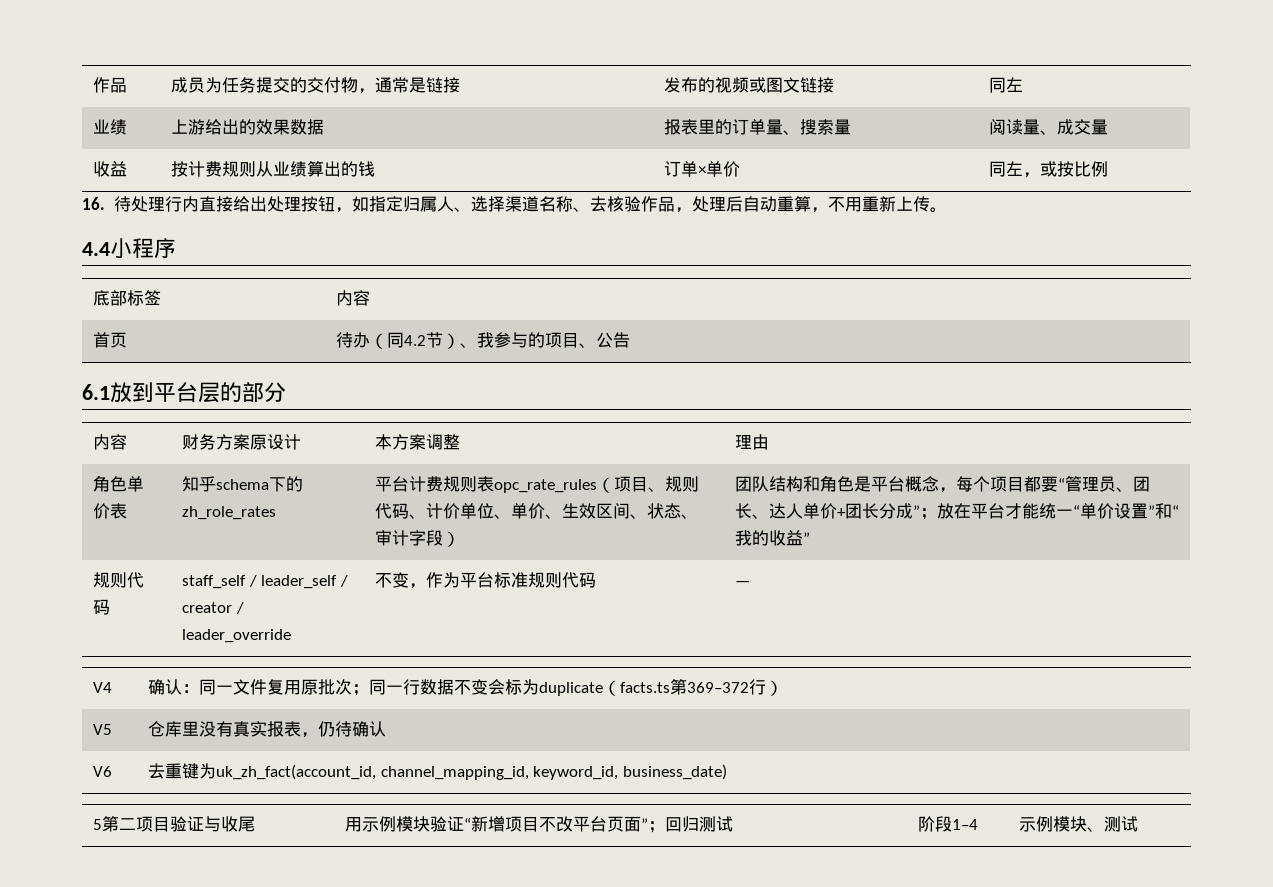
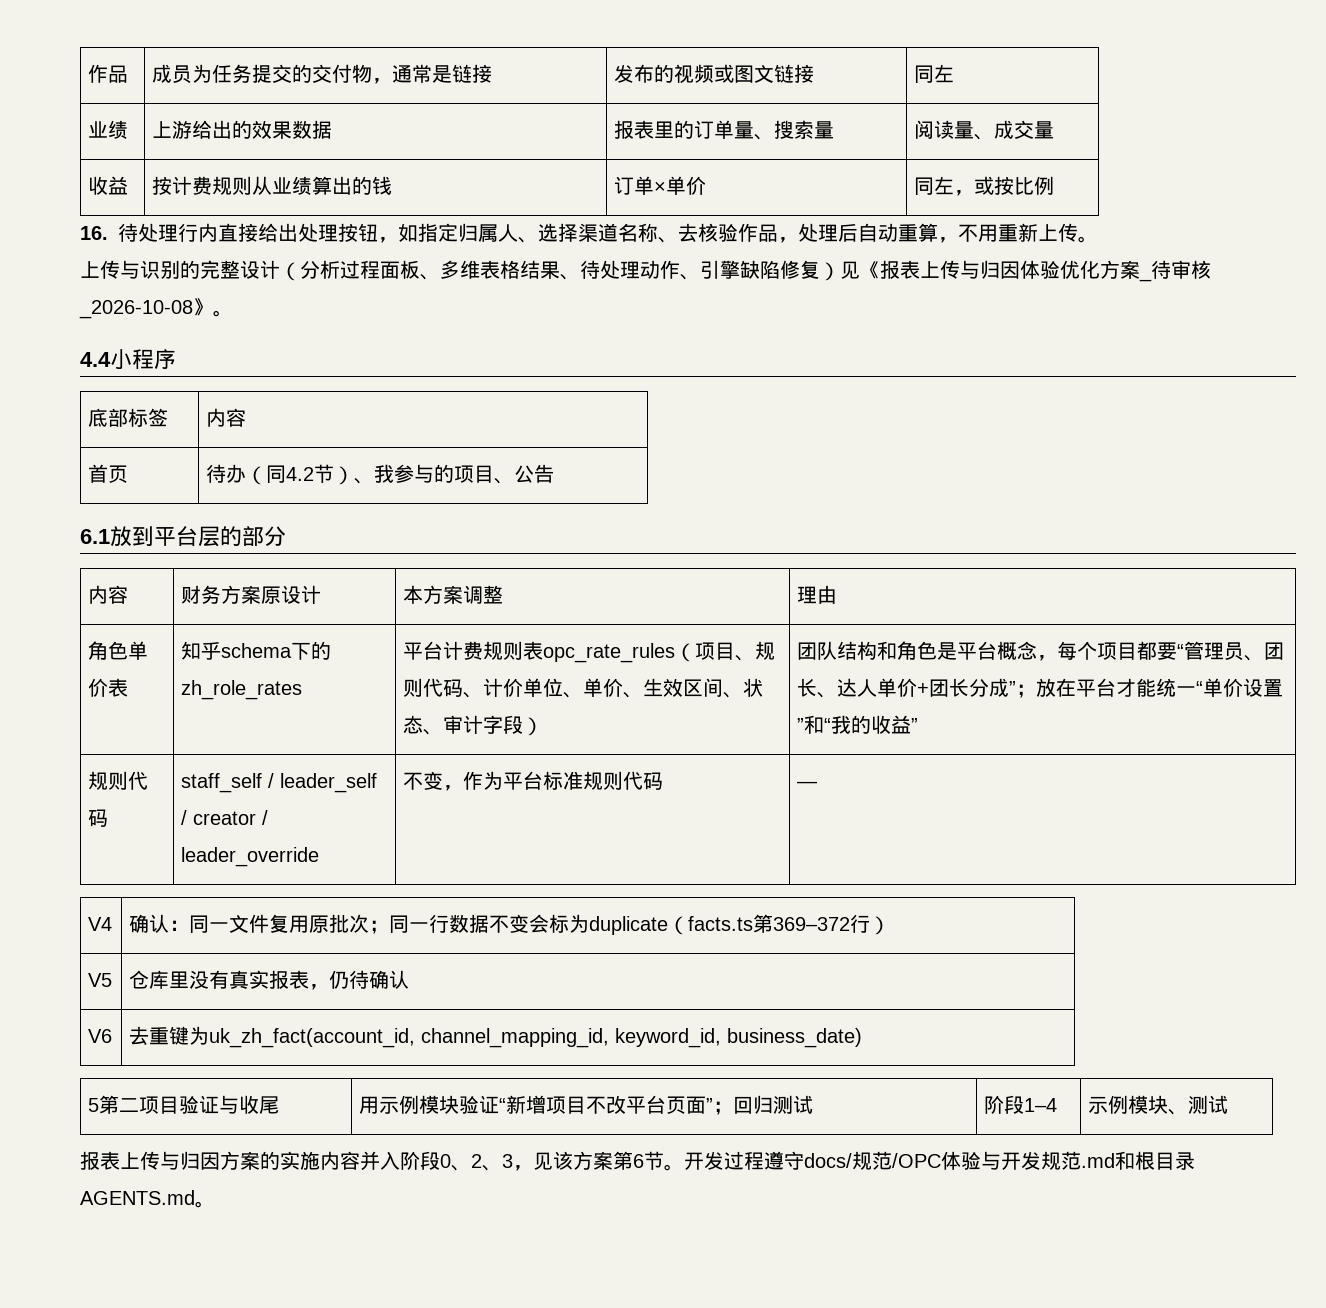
(947, 209) none -> [80,260,1211,282] [79,298,233,319] // 上传与识别的完整设计（分析过程面板、多维表格结果、待处理动作、引擎缺陷修复）见《报表上传与归因体验优化方案_待审核_2026-10-08》。
(1139, 824) none -> [80,1151,1195,1171] [80,1190,215,1208] // 报表上传与归因方案的实施内容并入阶段0、2、3，见该方案第6节。开发过程遵守docs/规范/OPC体验与开发规范.md和根目录AGENTS.md。

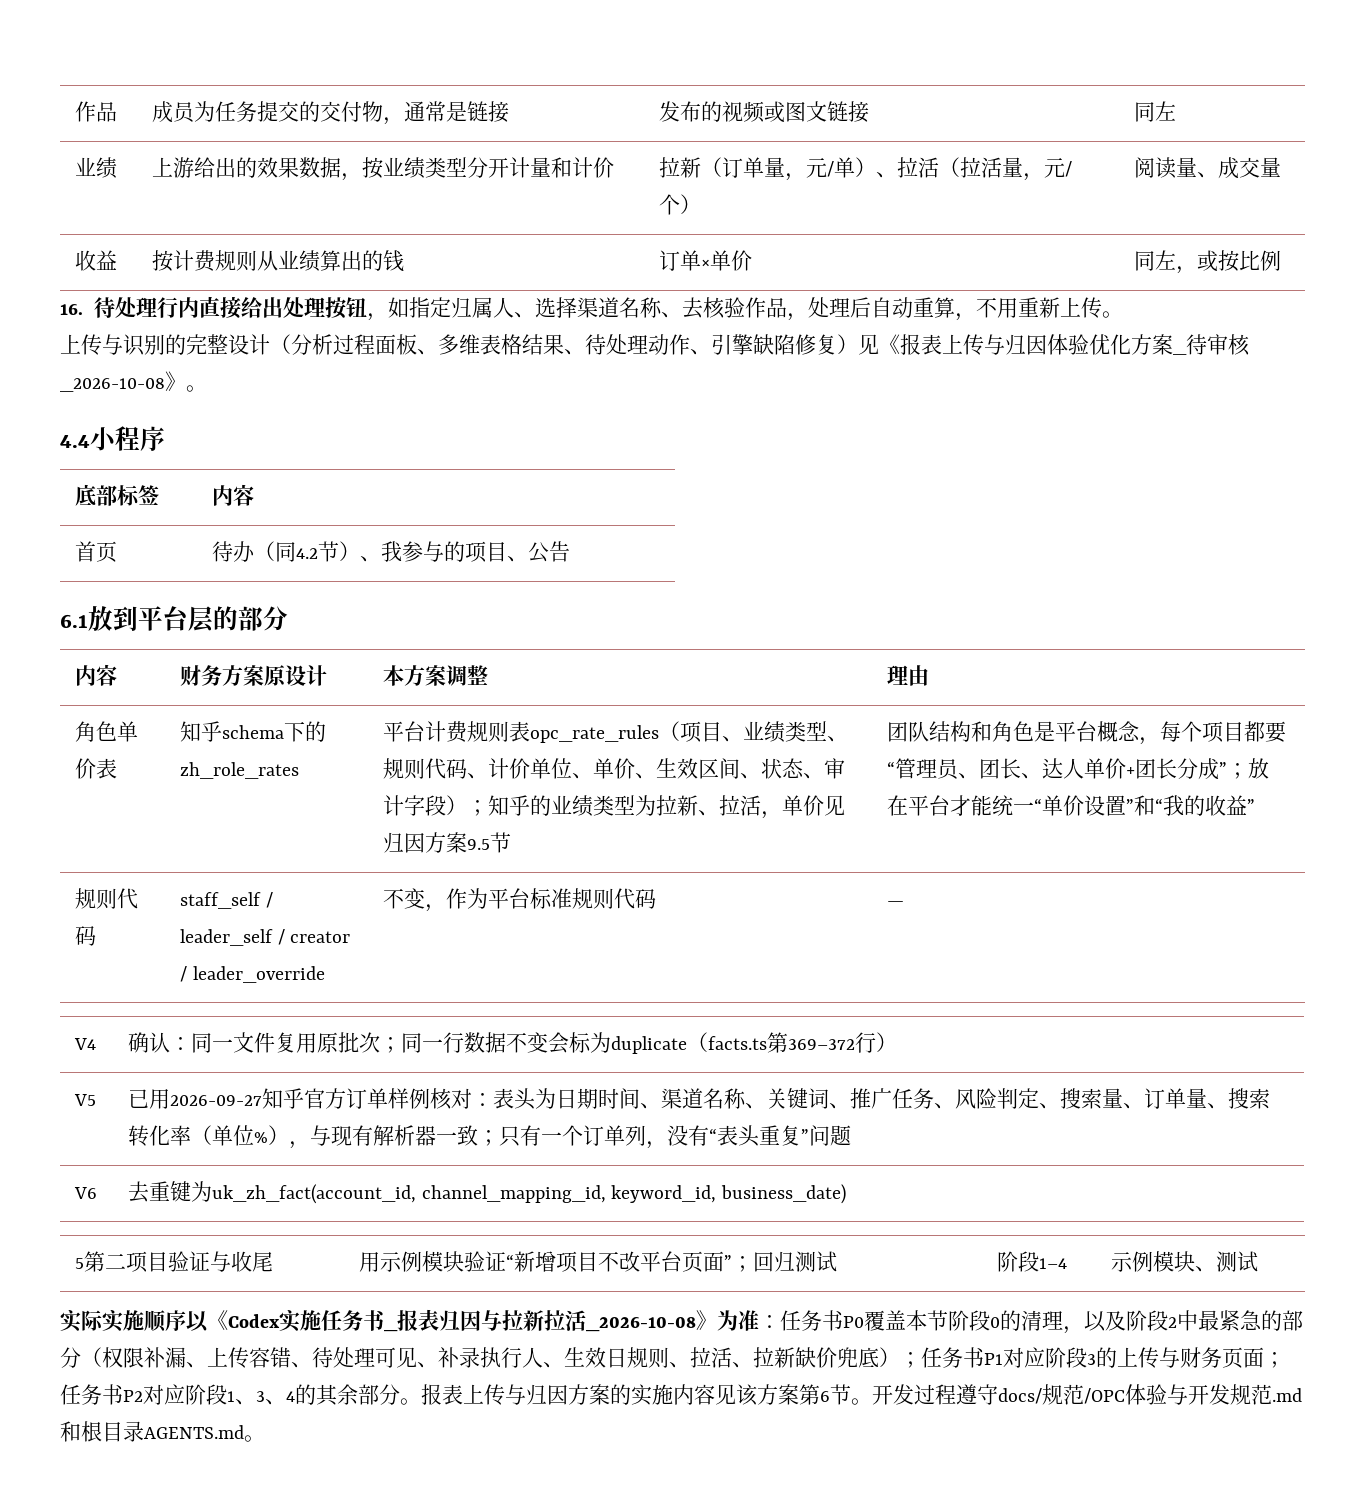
[614,120,835,140] | 报表里的订单量、搜索量 -> [341,157,615,181] [659,157,1073,181] [659,194,702,215] ，按业绩类型分开计量和计价 | 拉新（订单量，元/单）、拉活（拉活量，元/个）
(756, 658) none -> [743,721,849,743] 业绩类型、
(544, 726) none -> [467,795,846,819] [383,832,512,853] ；知乎的业绩类型为拉新、拉活，单价见归因方案9.5节
[129,970,410,990] 仓库里没有真实报表，仍待确认 -> [128,1088,1271,1110] [128,1125,852,1149] 已用2026-09-27知乎官方订单样例核对：表头为日期时间、渠道名称、关键词、推广任务、风险判定、搜索量、订单量、搜索转化率（单位%），与现有解析器一致；只有一个订单列，没有“表头重复”问题
(1229, 1104) none -> [60,1309,1303,1334] [60,1347,1285,1368] [60,1384,421,1406] 实际实施顺序以《Codex实施任务书_报表归因与拉新拉活_2026-10-08》为准：任务书P0覆盖本节阶段0的清理，以及阶段2中最紧急的部分（权限补漏、上传容错、待处理可见、补录执行人、生效日规则、拉活、拉新缺价兜底）；任务书P1对应阶段3的上传与财务页面；任务书P2对应阶段1、3、4的其余部分。
[360,1151,533,1171] 并入阶段0、2、3， -> (715, 1394) none

